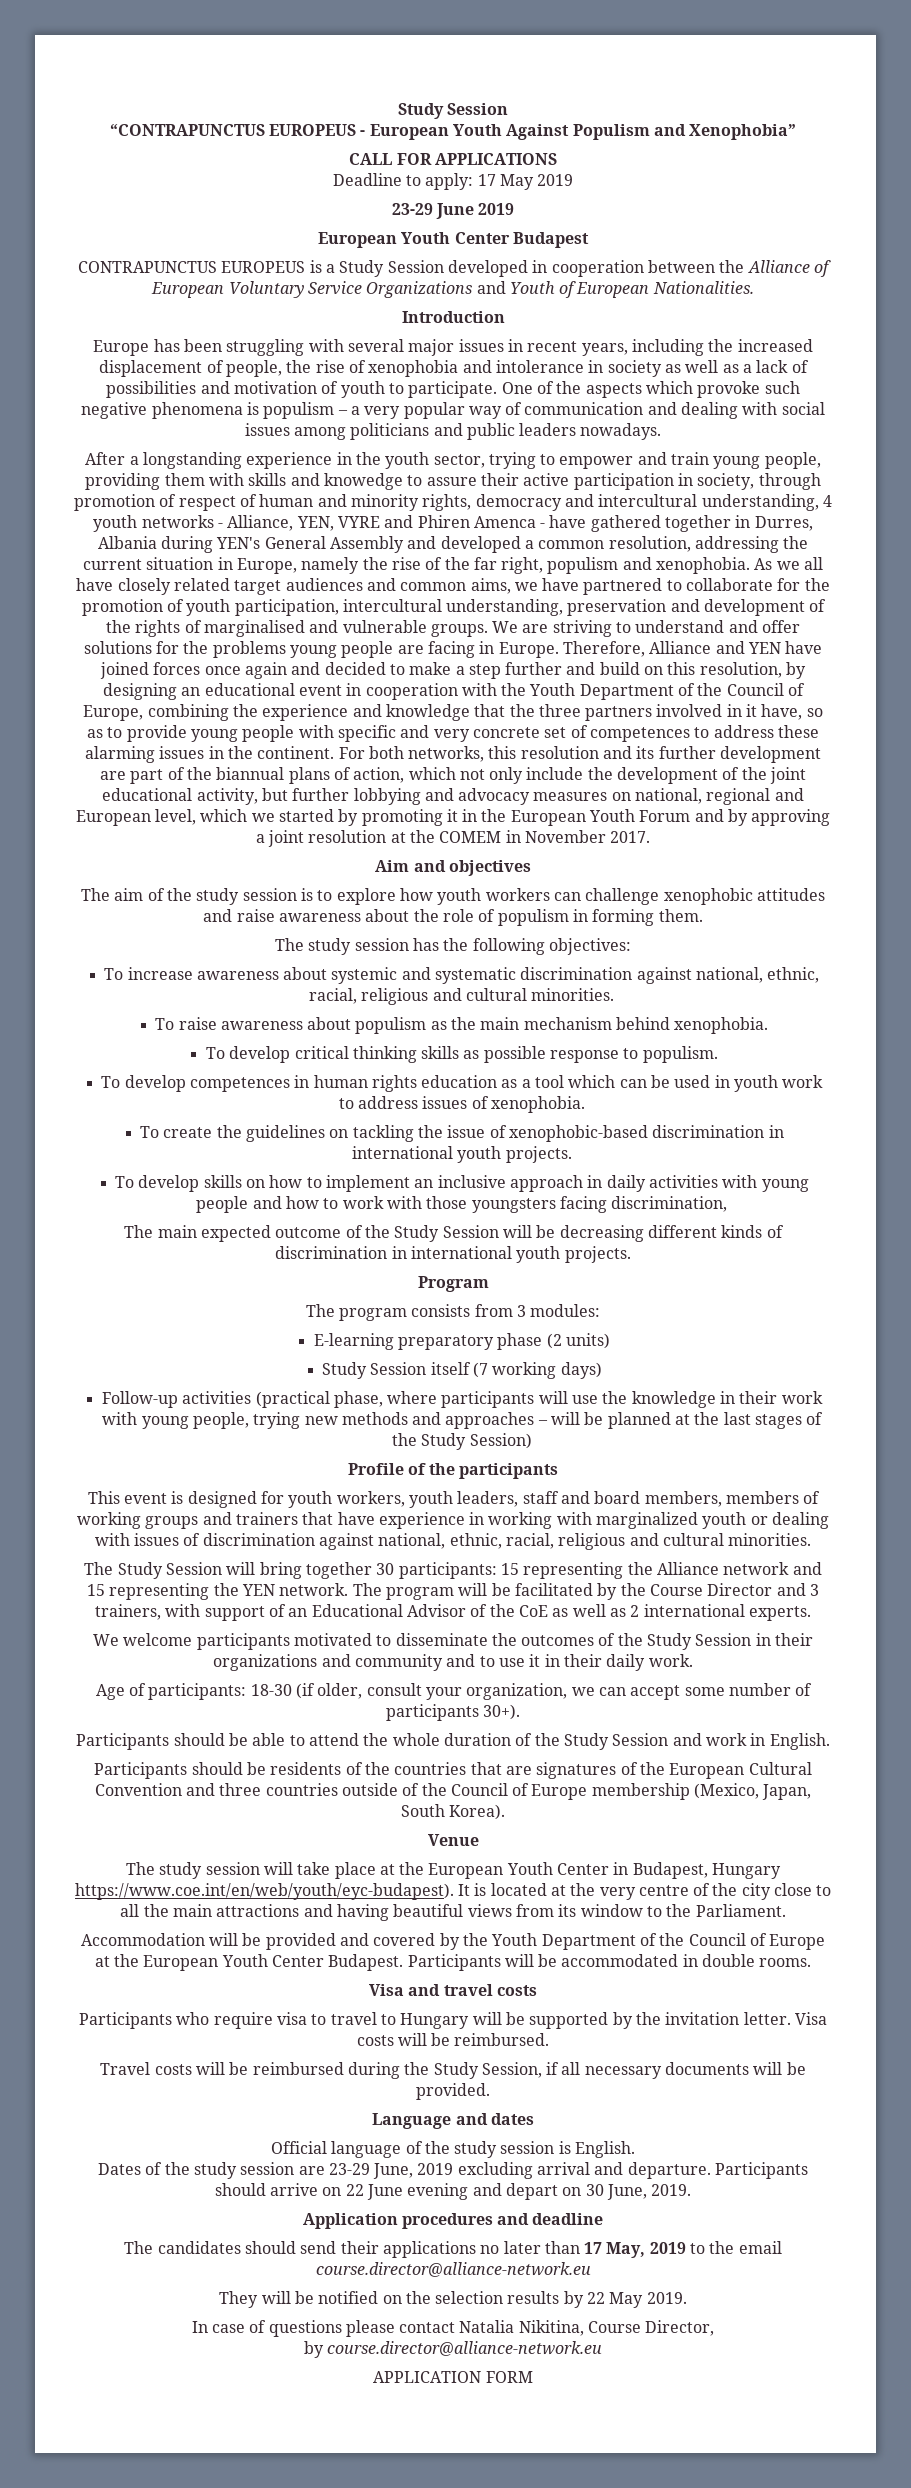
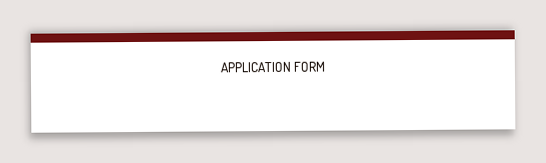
[397,103,509,119] [109,123,797,140] [349,153,557,165] [332,173,574,190] [391,203,515,219] [318,232,589,248] [78,260,831,277] [151,281,754,298] [401,311,505,323] [93,339,813,356] [99,360,809,377] [106,381,800,398] [81,402,825,419] [244,423,662,440] [85,452,821,469] [85,473,821,490] [74,494,832,511] [93,515,813,532] [97,536,809,553] [82,557,824,574] [76,578,830,595] [81,599,827,616] [105,620,801,637] [83,641,823,658] [99,662,807,679] [102,683,806,700] [83,704,823,721] [87,725,819,742] [84,746,822,763] [99,767,807,784] [102,788,804,805] [75,809,831,826] [255,830,651,847] [375,860,531,876] [81,888,825,905] [203,909,703,926] [275,938,631,955] [104,967,820,984] [309,988,615,1005] [155,1017,769,1034] [205,1046,718,1063] [101,1075,824,1092] [338,1096,585,1113] [140,1125,784,1142] [351,1146,572,1163] [115,1175,809,1192] [196,1196,728,1213] [124,1225,784,1242] [275,1246,631,1263] [417,1276,489,1292] [305,1304,601,1321] [313,1333,610,1350] [322,1362,602,1379] [101,1391,823,1408] [102,1412,824,1429] [391,1433,532,1450] [347,1463,559,1479] [87,1491,821,1508] [76,1512,830,1529] [94,1533,812,1550] [84,1562,822,1579] [87,1583,819,1600] [95,1604,811,1621] [92,1633,814,1650] [213,1654,693,1671] [95,1683,813,1700] [385,1704,521,1721] [76,1733,830,1750] [94,1762,812,1779] [94,1783,812,1800] [400,1804,506,1820] [427,1834,479,1846] [125,1862,782,1879] [74,1883,832,1900] [120,1904,786,1921] [80,1933,826,1950] [94,1954,812,1971] [369,1984,537,1996] [79,2012,827,2029] [356,2033,550,2046] [100,2062,806,2079] [416,2083,490,2100] [372,2113,534,2129] [270,2141,636,2158] [97,2162,809,2179] [214,2183,692,2200] [302,2213,604,2229] [124,2241,782,2258] [315,2262,591,2277] [219,2291,687,2308] [191,2320,715,2337] [303,2341,603,2358] Study Session // “CONTRAPUNCTUS EUROPEUS - European Youth Against Populism and Xenophobia” // CALL FOR APPLICATIONS // Deadline to apply: 17 May 2019 // 23-29 June 2019 // European Youth Center Budapest // CONTRAPUNCTUS EUROPEUS is a Study Session developed in cooperation between the Alliance of European Voluntary Service Organizations and Youth of European Nationalities. // Introduction // Europe has been struggling with several major issues in recent years, including the increased displacement of people, the rise of xenophobia and intolerance in society as well as a lack of possibilities and motivation of youth to participate. One of the aspects which provoke such negative phenomena is populism – a very popular way of communication and dealing with social issues among politicians and public leaders nowadays. // After a longstanding experience in the youth sector, trying to empower and train young people, providing them with skills and knowedge to assure their active participation in society, through promotion of respect of human and minority rights, democracy and intercultural understanding, 4 youth networks - Alliance, YEN, VYRE and Phiren Amenca - have gathered together in Durres, Albania during YEN's General Assembly and developed a common resolution, addressing the current situation in Europe, namely the rise of the far right, populism and xenophobia. As we all have closely related target audiences and common aims, we have partnered to collaborate for the promotion of youth participation, intercultural understanding, preservation and development of the rights of marginalised and vulnerable groups. We are striving to understand and offer solutions for the problems young people are facing in Europe. Therefore, Alliance and YEN have joined forces once again and decided to make a step further and build on this resolution, by designing an educational event in cooperation with the Youth Department of the Council of Europe, combining the experience and knowledge that the three partners involved in it have, so as to provide young people with specific and very concrete set of competences to address these alarming issues in the continent. For both networks, this resolution and its further development are part of the biannual plans of action, which not only include the development of the joint educational activity, but further lobbying and advocacy measures on national, regional and European level, which we started by promoting it in the European Youth Forum and by approving a joint resolution at the COMEM in November 2017. // Aim and objectives // The aim of the study session is to explore how youth workers can challenge xenophobic attitudes and raise awareness about the role of populism in forming them. // The study session has the following objectives: // To increase awareness about systemic and systematic discrimination against national, ethnic, racial, religious and cultural minorities. // To raise awareness about populism as the main mechanism behind xenophobia. // To develop critical thinking skills as possible response to populism. // To develop competences in human rights education as a tool which can be used in youth work to address issues of xenophobia. // To create the guidelines on tackling the issue of xenophobic-based discrimination in international youth projects. // To develop skills on how to implement an inclusive approach in daily activities with young people and how to work with those youngsters facing discrimination, // The main expected outcome of the Study Session will be decreasing different kinds of discrimination in international youth projects. // Program // The program consists from 3 modules: // E-learning preparatory phase (2 units) // Study Session itself (7 working days) // Follow-up activities (practical phase, where participants will use the knowledge in their work with young people, trying new methods and approaches – will be planned at the last stages of the Study Session) // Profile of the participants // This event is designed for youth workers, youth leaders, staff and board members, members of working groups and trainers that have experience in working with marginalized youth or dealing with issues of discrimination against national, ethnic, racial, religious and cultural minorities. // The Study Session will bring together 30 participants: 15 representing the Alliance network and 15 representing the YEN network. The program will be facilitated by the Course Director and 3 trainers, with support of an Educational Advisor of the CoE as well as 2 international experts. // We welcome participants motivated to disseminate the outcomes of the Study Session in their organizations and community and to use it in their daily work. // Age of participants: 18-30 (if older, consult your organization, we can accept some number of participants 30+). // Participants should be able to attend the whole duration of the Study Session and work in English. // Participants should be residents of the countries that are signatures of the European Cultural Convention and three countries outside of the Council of Europe membership (Mexico, Japan, South Korea). // Venue // The study session will take place at the European Youth Center in Budapest, Hungary https://www.coe.int/en/web/youth/eyc-budapest). It is located at the very centre of the city close to all the main attractions and having beautiful views from its window to the Parliament. // Accommodation will be provided and covered by the Youth Department of the Council of Europe at the European Youth Center Budapest. Participants will be accommodated in double rooms. // Visa and travel costs // Participants who require visa to travel to Hungary will be supported by the invitation letter. Visa costs will be reimbursed. // Travel costs will be reimbursed during the Study Session, if all necessary documents will be provided. // Language and dates // Official language of the study session is English. // Dates of the study session are 23-29 June, 2019 excluding arrival and departure. Participants should arrive on 22 June evening and depart on 30 June, 2019. // Application procedures and deadline // The candidates should send their applications no later than 17 May, 2019 to the email course.director@alliance-network.eu // They will be notified on the selection results by 22 May 2019. // In case of questions please contact Natalia Nikitina, Course Director, // by course.director@alliance-network.eu // -> (219, 67) none

